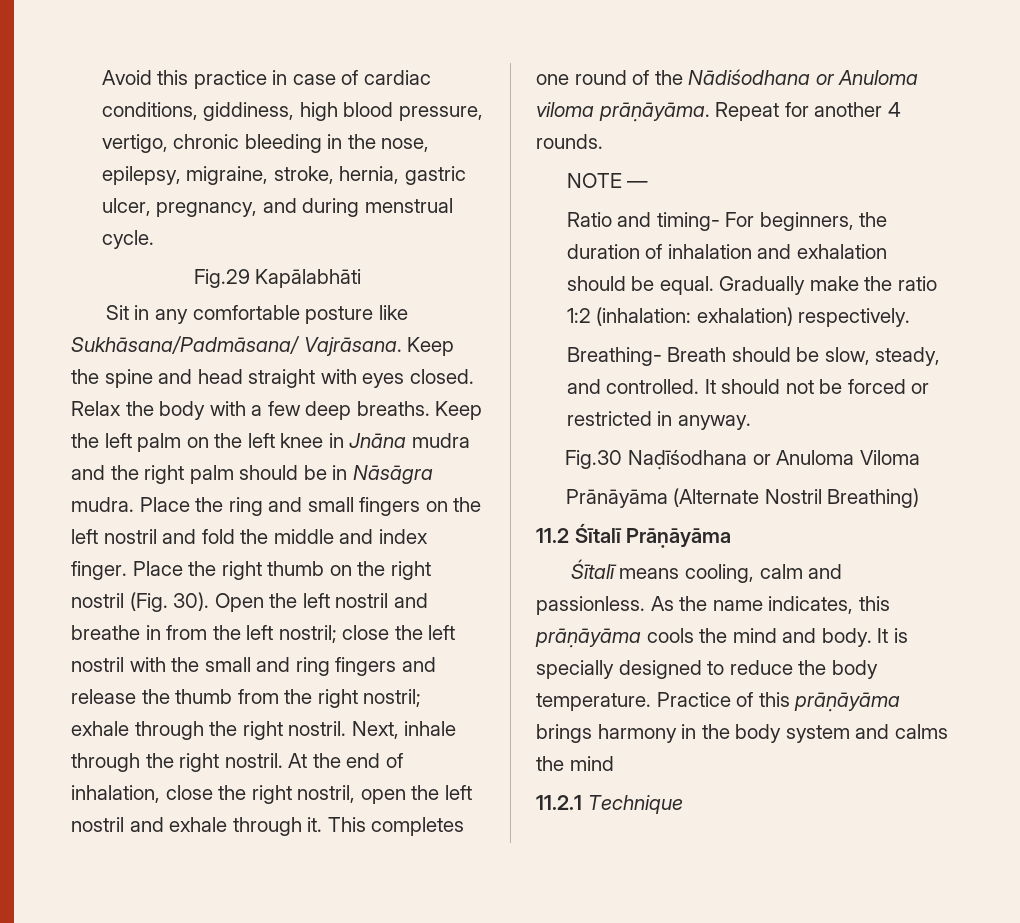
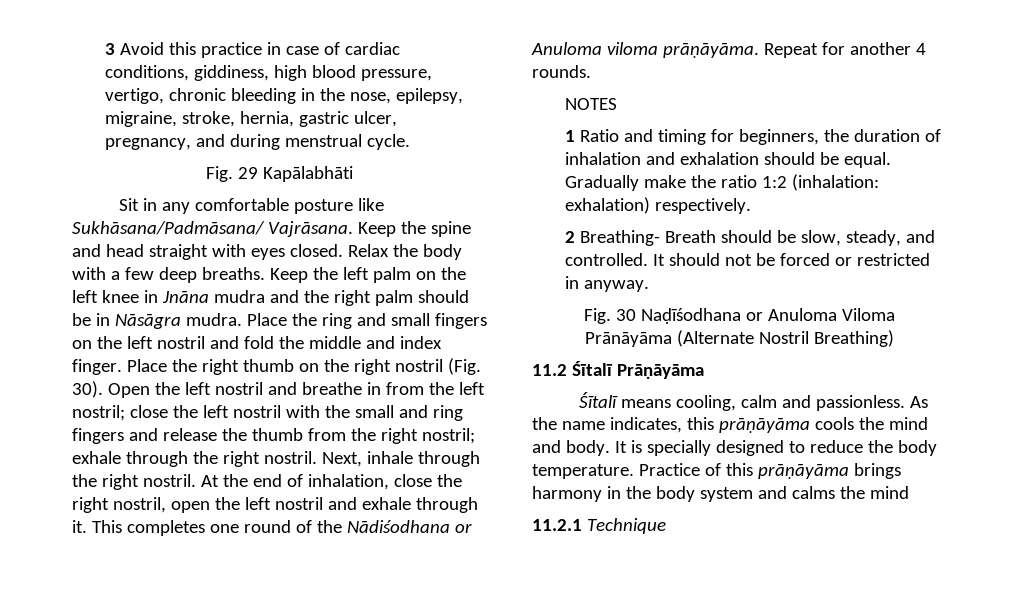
(101, 77) none -> [105,43,116,55] 3
[193,269,250,288] Fig.29 -> [206,166,258,182] Fig. 29
[566,173,649,188] [566,212,755,231] NOTE — // Ratio and timing- For -> [565,98,618,110] [565,129,735,145] NOTES // 1 Ratio and timing for
(911, 317) none -> [565,231,576,243] 2
[565,450,623,469] Fig.30 -> [584,308,637,324] Fig. 30

